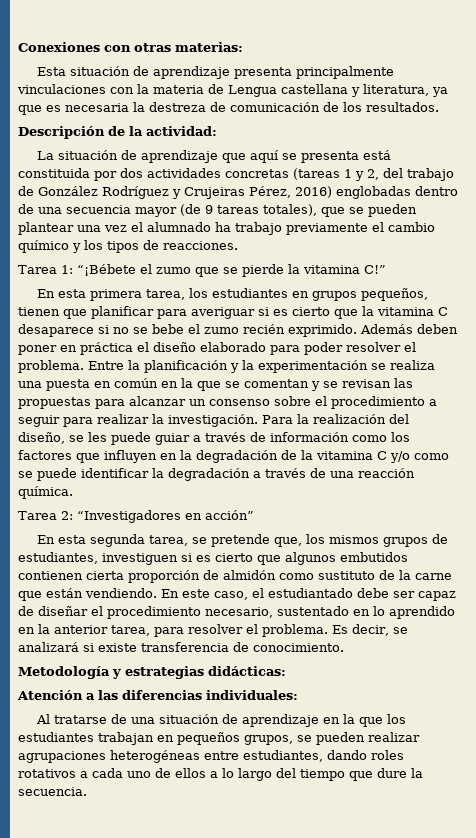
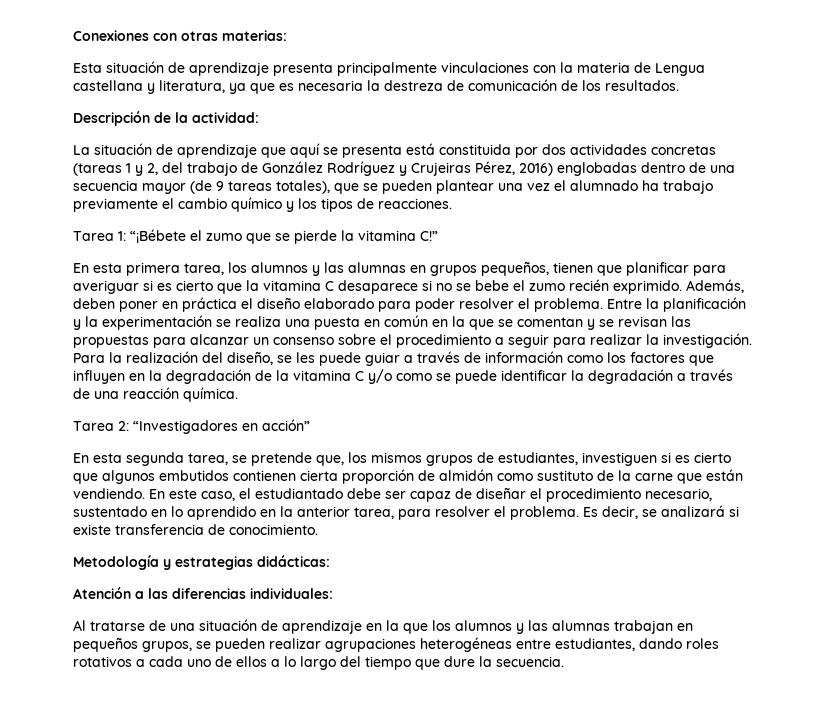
[211,288,288,298] estudiantes -> [251,262,406,276] alumnos y las alumnas
[360,324,413,334] Además -> [686,279,744,293] Además,
[18,732,94,742] estudiantes -> [455,620,610,634] alumnos y las alumnas

